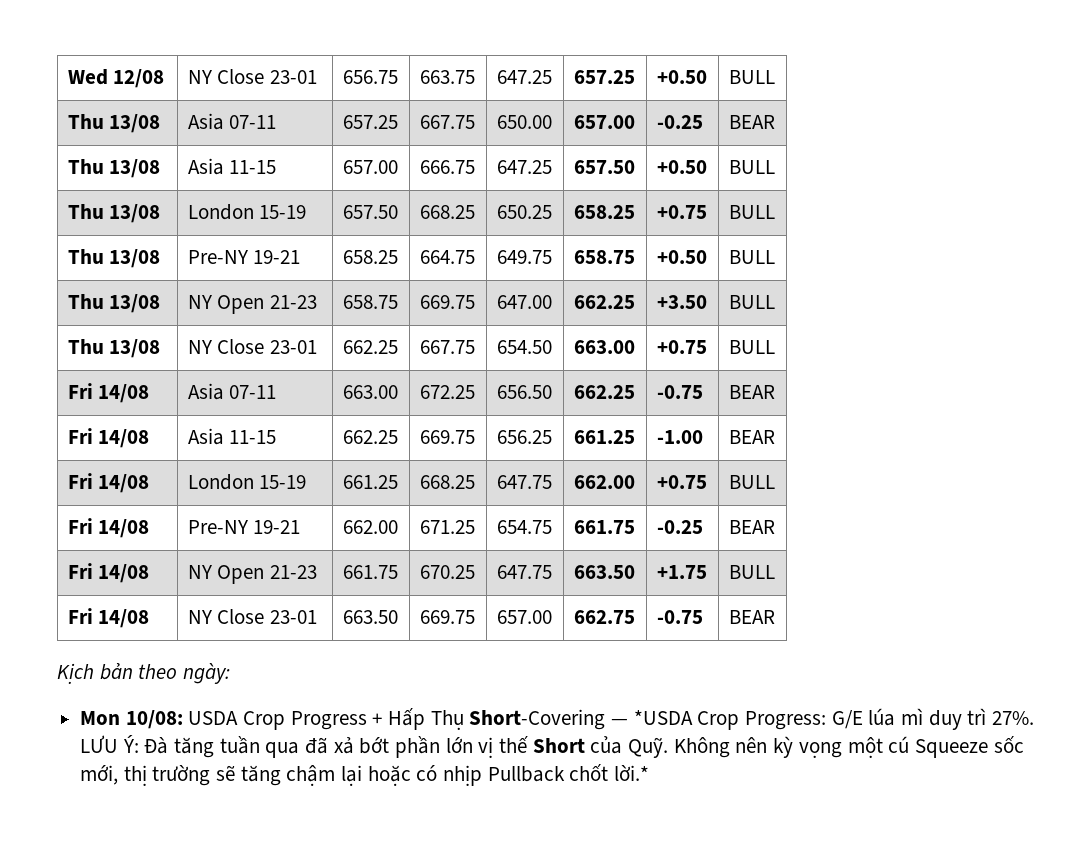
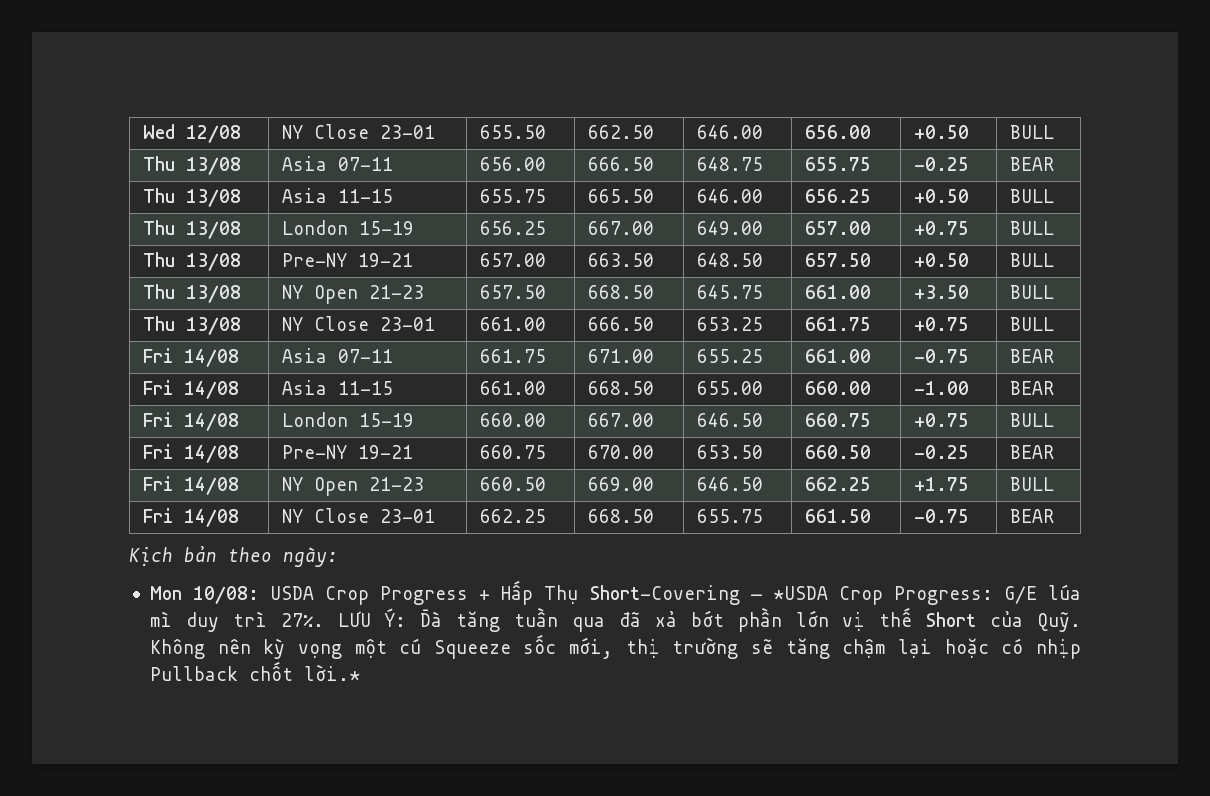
[342,70,398,84] [419,70,475,84] [496,70,552,84] [573,70,635,84] 656.75 | 663.75 | 647.25 | 657.25 -> [480,125,547,139] [588,125,655,139] [697,125,764,139] [805,125,872,139] 655.50 | 662.50 | 646.00 | 656.00
[342,115,398,129] [419,115,475,129] [496,115,552,129] [573,115,635,129] 657.25 | 667.75 | 650.00 | 657.00 -> [480,157,547,171] [588,157,655,171] [697,157,764,171] [805,157,872,171] 656.00 | 666.50 | 648.75 | 655.75
[342,160,398,174] [419,160,475,174] [496,160,552,174] [573,160,635,174] 657.00 | 666.75 | 647.25 | 657.50 -> [480,189,547,203] [588,189,655,203] [697,189,764,203] [805,189,872,203] 655.75 | 665.50 | 646.00 | 656.25
[342,205,398,219] [419,205,475,219] [496,205,552,219] [573,205,635,219] 657.50 | 668.25 | 650.25 | 658.25 -> [480,221,547,235] [588,221,655,235] [697,221,764,235] [805,221,872,235] 656.25 | 667.00 | 649.00 | 657.00
[342,250,398,264] [419,250,475,264] [496,250,552,264] [573,250,635,264] 658.25 | 664.75 | 649.75 | 658.75 -> [480,253,547,267] [588,253,655,267] [697,253,764,267] [805,253,872,267] 657.00 | 663.50 | 648.50 | 657.50
[342,295,398,309] [419,295,475,309] [496,295,552,309] [573,295,635,309] 658.75 | 669.75 | 647.00 | 662.25 -> [480,285,547,299] [588,285,655,299] [697,285,764,299] [805,285,872,299] 657.50 | 668.50 | 645.75 | 661.00
[342,340,398,354] [419,340,475,354] [496,340,552,354] [573,340,635,354] 662.25 | 667.75 | 654.50 | 663.00 -> [480,317,547,331] [588,317,655,331] [697,317,764,331] [805,317,872,331] 661.00 | 666.50 | 653.25 | 661.75
[342,385,398,399] [419,385,475,399] [496,385,552,399] [573,385,635,399] 663.00 | 672.25 | 656.50 | 662.25 -> [480,349,547,363] [588,349,655,363] [697,349,764,363] [805,349,872,363] 661.75 | 671.00 | 655.25 | 661.00
[342,430,398,444] [419,430,475,444] [496,430,552,444] [573,430,635,444] 662.25 | 669.75 | 656.25 | 661.25 -> [480,381,547,395] [588,381,655,395] [697,381,764,395] [805,381,872,395] 661.00 | 668.50 | 655.00 | 660.00
[342,475,398,489] [419,475,475,489] [496,475,552,489] [573,475,635,489] 661.25 | 668.25 | 647.75 | 662.00 -> [480,413,547,427] [588,413,655,427] [697,413,764,427] [805,413,872,427] 660.00 | 667.00 | 646.50 | 660.75
[342,520,398,534] [419,520,475,534] [496,520,552,534] [573,520,635,534] 662.00 | 671.25 | 654.75 | 661.75 -> [480,445,547,459] [588,445,655,459] [697,445,764,459] [805,445,872,459] 660.75 | 670.00 | 653.50 | 660.50
[342,565,398,579] [419,565,475,579] [496,565,552,579] [573,565,635,579] 661.75 | 670.25 | 647.75 | 663.50 -> [480,477,547,491] [588,477,655,491] [697,477,764,491] [805,477,872,491] 660.50 | 669.00 | 646.50 | 662.25
[342,610,398,624] [419,610,475,624] [496,610,552,624] [573,610,635,624] 663.50 | 669.75 | 657.00 | 662.75 -> [480,509,547,523] [588,509,655,523] [697,509,764,523] [805,509,872,523] 662.25 | 668.50 | 655.75 | 661.50

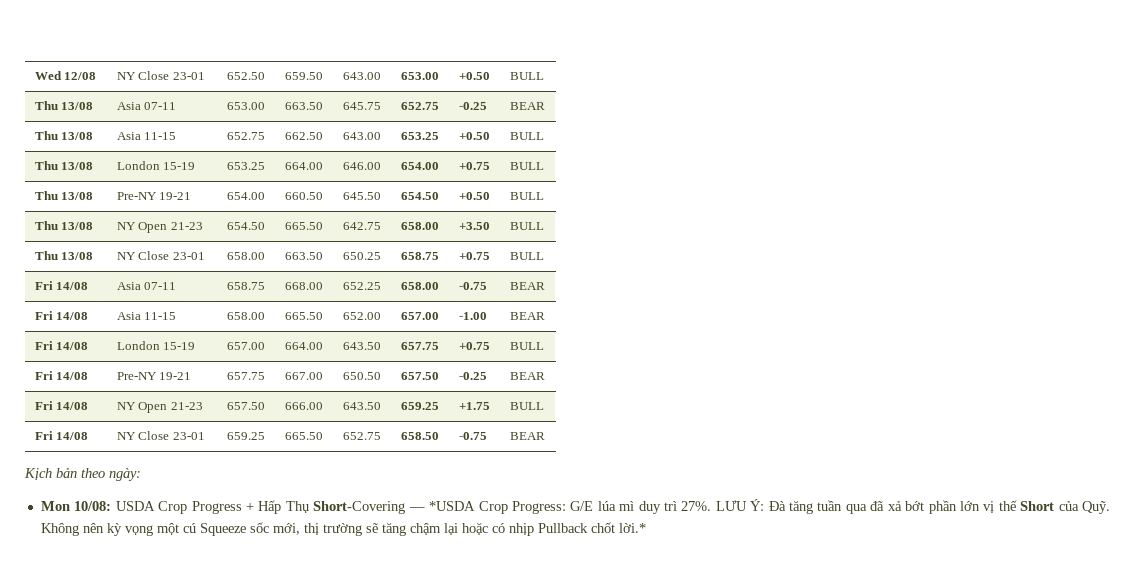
[480,125,547,139] [588,125,655,139] [697,125,764,139] [805,125,872,139] 655.50 | 662.50 | 646.00 | 656.00 -> [226,72,265,80] [284,72,323,80] [342,72,381,80] [400,72,439,80] 652.50 | 659.50 | 643.00 | 653.00
[480,157,547,171] [588,157,655,171] [697,157,764,171] [805,157,872,171] 656.00 | 666.50 | 648.75 | 655.75 -> [226,102,265,110] [284,102,323,110] [342,102,381,110] [400,102,439,110] 653.00 | 663.50 | 645.75 | 652.75
[480,189,547,203] [588,189,655,203] [697,189,764,203] [805,189,872,203] 655.75 | 665.50 | 646.00 | 656.25 -> [226,132,265,140] [284,132,323,140] [342,132,381,140] [400,132,439,140] 652.75 | 662.50 | 643.00 | 653.25
[480,221,547,235] [588,221,655,235] [697,221,764,235] [805,221,872,235] 656.25 | 667.00 | 649.00 | 657.00 -> [226,162,265,170] [284,162,323,170] [342,162,381,170] [400,162,439,170] 653.25 | 664.00 | 646.00 | 654.00
[480,253,547,267] [588,253,655,267] [697,253,764,267] [805,253,872,267] 657.00 | 663.50 | 648.50 | 657.50 -> [226,192,265,200] [284,192,323,200] [342,192,381,200] [400,192,439,200] 654.00 | 660.50 | 645.50 | 654.50
[480,285,547,299] [588,285,655,299] [697,285,764,299] [805,285,872,299] 657.50 | 668.50 | 645.75 | 661.00 -> [226,222,265,230] [284,222,323,230] [342,222,381,230] [400,222,439,230] 654.50 | 665.50 | 642.75 | 658.00
[480,317,547,331] [588,317,655,331] [697,317,764,331] [805,317,872,331] 661.00 | 666.50 | 653.25 | 661.75 -> [226,252,265,260] [284,252,323,260] [342,252,381,260] [400,252,439,260] 658.00 | 663.50 | 650.25 | 658.75
[480,349,547,363] [588,349,655,363] [697,349,764,363] [805,349,872,363] 661.75 | 671.00 | 655.25 | 661.00 -> [226,282,265,290] [284,282,323,290] [342,282,381,290] [400,282,439,290] 658.75 | 668.00 | 652.25 | 658.00
[480,381,547,395] [588,381,655,395] [697,381,764,395] [805,381,872,395] 661.00 | 668.50 | 655.00 | 660.00 -> [226,312,265,320] [284,312,323,320] [342,312,381,320] [400,312,439,320] 658.00 | 665.50 | 652.00 | 657.00
[480,413,547,427] [588,413,655,427] [697,413,764,427] [805,413,872,427] 660.00 | 667.00 | 646.50 | 660.75 -> [226,342,265,350] [284,342,323,350] [342,342,381,350] [400,342,439,350] 657.00 | 664.00 | 643.50 | 657.75
[480,445,547,459] [588,445,655,459] [697,445,764,459] [805,445,872,459] 660.75 | 670.00 | 653.50 | 660.50 -> [226,372,265,380] [284,372,323,380] [342,372,381,380] [400,372,439,380] 657.75 | 667.00 | 650.50 | 657.50
[480,477,547,491] [588,477,655,491] [697,477,764,491] [805,477,872,491] 660.50 | 669.00 | 646.50 | 662.25 -> [226,402,265,410] [284,402,323,410] [342,402,381,410] [400,402,439,410] 657.50 | 666.00 | 643.50 | 659.25
[480,509,547,523] [588,509,655,523] [697,509,764,523] [805,509,872,523] 662.25 | 668.50 | 655.75 | 661.50 -> [226,432,265,440] [284,432,323,440] [342,432,381,440] [400,432,439,440] 659.25 | 665.50 | 652.75 | 658.50

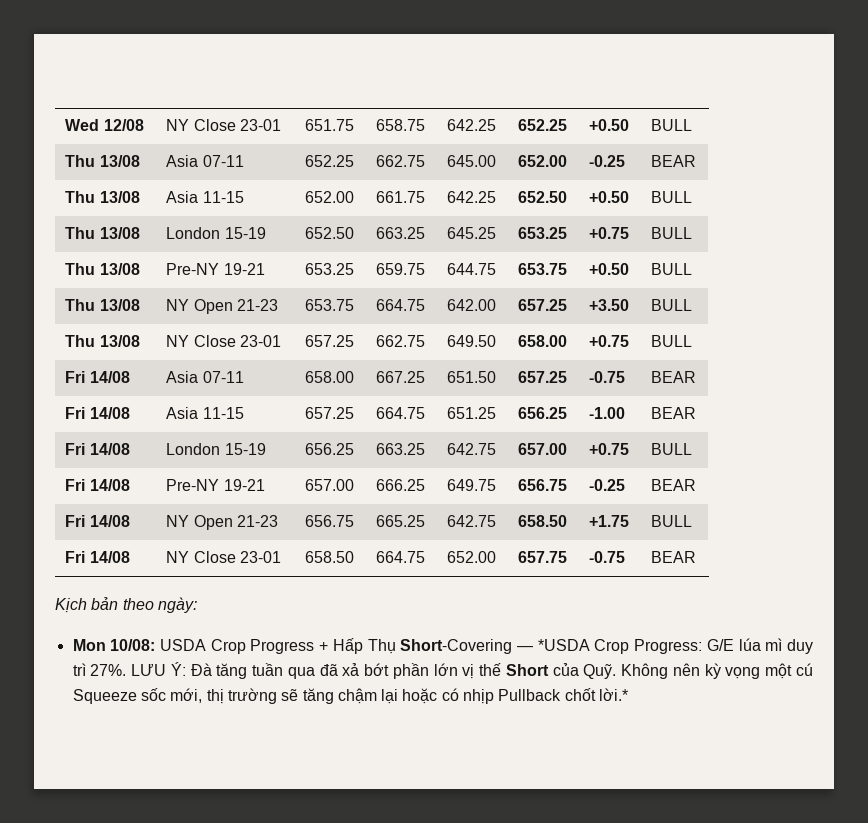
[226,72,265,80] [284,72,323,80] [342,72,381,80] [400,72,439,80] 652.50 | 659.50 | 643.00 | 653.00 -> [305,119,355,131] [376,119,426,131] [447,119,497,131] [518,119,568,131] 651.75 | 658.75 | 642.25 | 652.25
[226,102,265,110] [284,102,323,110] [342,102,381,110] [400,102,439,110] 653.00 | 663.50 | 645.75 | 652.75 -> [305,155,355,167] [376,155,426,167] [447,155,497,167] [518,155,568,167] 652.25 | 662.75 | 645.00 | 652.00
[226,132,265,140] [284,132,323,140] [342,132,381,140] [400,132,439,140] 652.75 | 662.50 | 643.00 | 653.25 -> [305,191,355,203] [376,191,426,203] [447,191,497,203] [518,191,568,203] 652.00 | 661.75 | 642.25 | 652.50
[226,162,265,170] [284,162,323,170] [342,162,381,170] [400,162,439,170] 653.25 | 664.00 | 646.00 | 654.00 -> [305,227,355,239] [376,227,426,239] [447,227,497,239] [518,227,568,239] 652.50 | 663.25 | 645.25 | 653.25
[226,192,265,200] [284,192,323,200] [342,192,381,200] [400,192,439,200] 654.00 | 660.50 | 645.50 | 654.50 -> [305,263,355,275] [376,263,426,275] [447,263,497,275] [518,263,568,275] 653.25 | 659.75 | 644.75 | 653.75
[226,222,265,230] [284,222,323,230] [342,222,381,230] [400,222,439,230] 654.50 | 665.50 | 642.75 | 658.00 -> [305,299,355,311] [376,299,426,311] [447,299,497,311] [518,299,568,311] 653.75 | 664.75 | 642.00 | 657.25
[226,252,265,260] [284,252,323,260] [342,252,381,260] [400,252,439,260] 658.00 | 663.50 | 650.25 | 658.75 -> [305,335,355,347] [376,335,426,347] [447,335,497,347] [518,335,568,347] 657.25 | 662.75 | 649.50 | 658.00
[226,282,265,290] [284,282,323,290] [342,282,381,290] [400,282,439,290] 658.75 | 668.00 | 652.25 | 658.00 -> [305,371,355,383] [376,371,426,383] [447,371,497,383] [518,371,568,383] 658.00 | 667.25 | 651.50 | 657.25
[226,312,265,320] [284,312,323,320] [342,312,381,320] [400,312,439,320] 658.00 | 665.50 | 652.00 | 657.00 -> [305,407,355,419] [376,407,426,419] [447,407,497,419] [518,407,568,419] 657.25 | 664.75 | 651.25 | 656.25
[226,342,265,350] [284,342,323,350] [342,342,381,350] [400,342,439,350] 657.00 | 664.00 | 643.50 | 657.75 -> [305,443,355,455] [376,443,426,455] [447,443,497,455] [518,443,568,455] 656.25 | 663.25 | 642.75 | 657.00
[226,372,265,380] [284,372,323,380] [342,372,381,380] [400,372,439,380] 657.75 | 667.00 | 650.50 | 657.50 -> [305,479,355,491] [376,479,426,491] [447,479,497,491] [518,479,568,491] 657.00 | 666.25 | 649.75 | 656.75
[226,402,265,410] [284,402,323,410] [342,402,381,410] [400,402,439,410] 657.50 | 666.00 | 643.50 | 659.25 -> [305,515,355,527] [376,515,426,527] [447,515,497,527] [518,515,568,527] 656.75 | 665.25 | 642.75 | 658.50
[226,432,265,440] [284,432,323,440] [342,432,381,440] [400,432,439,440] 659.25 | 665.50 | 652.75 | 658.50 -> [305,551,355,563] [376,551,426,563] [447,551,497,563] [518,551,568,563] 658.50 | 664.75 | 652.00 | 657.75

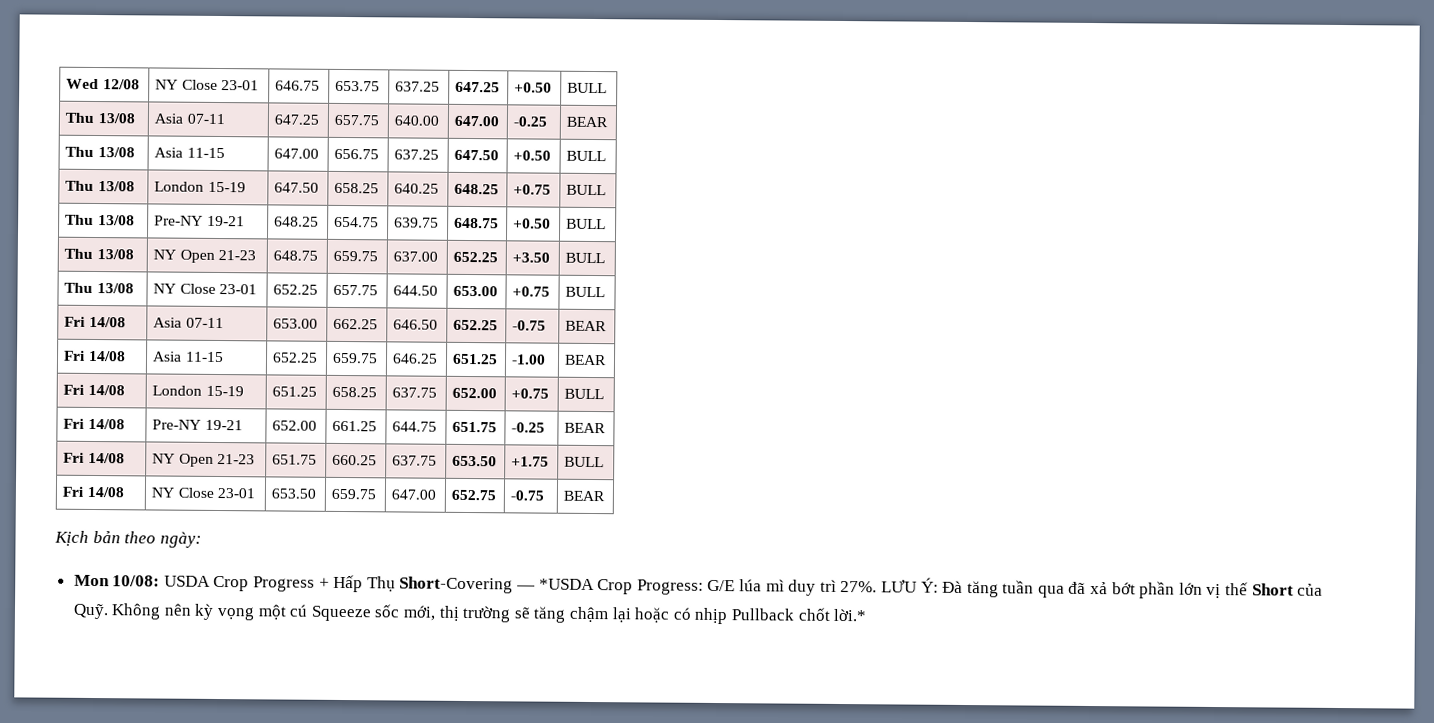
[305,119,355,131] [376,119,426,131] [447,119,497,131] [518,119,568,131] 651.75 | 658.75 | 642.25 | 652.25 -> [275,80,321,91] [335,80,381,92] [395,81,441,92] [455,81,501,93] 646.75 | 653.75 | 637.25 | 647.25
[305,155,355,167] [376,155,426,167] [447,155,497,167] [518,155,568,167] 652.25 | 662.75 | 645.00 | 652.00 -> [274,114,320,125] [334,114,380,126] [394,115,440,126] [454,115,500,127] 647.25 | 657.75 | 640.00 | 647.00
[305,191,355,203] [376,191,426,203] [447,191,497,203] [518,191,568,203] 652.00 | 661.75 | 642.25 | 652.50 -> [274,148,320,159] [334,148,380,160] [394,149,440,160] [454,149,500,161] 647.00 | 656.75 | 637.25 | 647.50
[305,227,355,239] [376,227,426,239] [447,227,497,239] [518,227,568,239] 652.50 | 663.25 | 645.25 | 653.25 -> [274,182,320,193] [334,182,380,194] [394,183,440,194] [454,183,500,195] 647.50 | 658.25 | 640.25 | 648.25
[305,263,355,275] [376,263,426,275] [447,263,497,275] [518,263,568,275] 653.25 | 659.75 | 644.75 | 653.75 -> [274,216,320,227] [334,216,380,228] [394,217,440,228] [454,217,500,229] 648.25 | 654.75 | 639.75 | 648.75
[305,299,355,311] [376,299,426,311] [447,299,497,311] [518,299,568,311] 653.75 | 664.75 | 642.00 | 657.25 -> [273,250,319,261] [333,250,379,262] [393,251,439,262] [453,251,499,263] 648.75 | 659.75 | 637.00 | 652.25
[305,335,355,347] [376,335,426,347] [447,335,497,347] [518,335,568,347] 657.25 | 662.75 | 649.50 | 658.00 -> [273,284,319,295] [333,284,379,296] [393,285,439,296] [453,285,499,297] 652.25 | 657.75 | 644.50 | 653.00
[305,371,355,383] [376,371,426,383] [447,371,497,383] [518,371,568,383] 658.00 | 667.25 | 651.50 | 657.25 -> [273,318,319,329] [333,318,379,330] [393,319,439,330] [453,319,499,331] 653.00 | 662.25 | 646.50 | 652.25
[305,407,355,419] [376,407,426,419] [447,407,497,419] [518,407,568,419] 657.25 | 664.75 | 651.25 | 656.25 -> [272,352,319,363] [332,352,379,364] [392,353,439,364] [452,353,499,365] 652.25 | 659.75 | 646.25 | 651.25
[305,443,355,455] [376,443,426,455] [447,443,497,455] [518,443,568,455] 656.25 | 663.25 | 642.75 | 657.00 -> [272,386,318,397] [332,386,378,398] [392,387,438,398] [452,387,498,399] 651.25 | 658.25 | 637.75 | 652.00
[305,479,355,491] [376,479,426,491] [447,479,497,491] [518,479,568,491] 657.00 | 666.25 | 649.75 | 656.75 -> [272,420,318,431] [332,420,378,432] [392,421,438,432] [452,421,498,433] 652.00 | 661.25 | 644.75 | 651.75
[305,515,355,527] [376,515,426,527] [447,515,497,527] [518,515,568,527] 656.75 | 665.25 | 642.75 | 658.50 -> [272,454,318,465] [332,454,378,466] [392,455,438,466] [452,455,498,467] 651.75 | 660.25 | 637.75 | 653.50
[305,551,355,563] [376,551,426,563] [447,551,497,563] [518,551,568,563] 658.50 | 664.75 | 652.00 | 657.75 -> [271,488,317,499] [331,488,377,500] [391,489,437,500] [451,489,497,501] 653.50 | 659.75 | 647.00 | 652.75

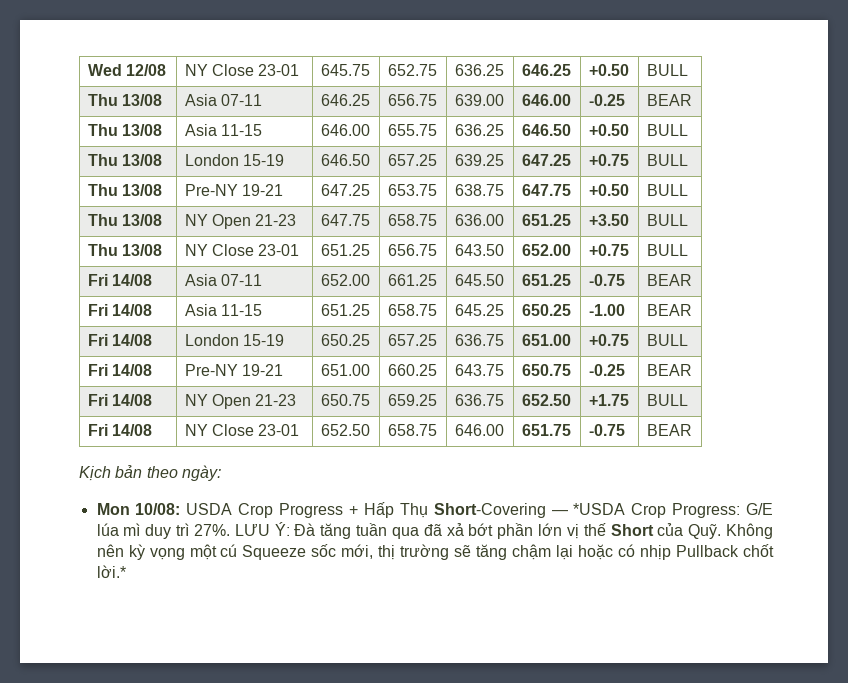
[275,80,321,91] [335,80,381,92] [395,81,441,92] [455,81,501,93] 646.75 | 653.75 | 637.25 | 647.25 -> [320,64,370,76] [387,64,437,76] [454,64,504,76] [521,64,571,76] 645.75 | 652.75 | 636.25 | 646.25
[274,114,320,125] [334,114,380,126] [394,115,440,126] [454,115,500,127] 647.25 | 657.75 | 640.00 | 647.00 -> [320,94,370,106] [387,94,437,106] [454,94,504,106] [521,94,571,106] 646.25 | 656.75 | 639.00 | 646.00
[274,148,320,159] [334,148,380,160] [394,149,440,160] [454,149,500,161] 647.00 | 656.75 | 637.25 | 647.50 -> [320,124,370,136] [387,124,437,136] [454,124,504,136] [521,124,571,136] 646.00 | 655.75 | 636.25 | 646.50
[274,182,320,193] [334,182,380,194] [394,183,440,194] [454,183,500,195] 647.50 | 658.25 | 640.25 | 648.25 -> [320,154,370,166] [387,154,437,166] [454,154,504,166] [521,154,571,166] 646.50 | 657.25 | 639.25 | 647.25
[274,216,320,227] [334,216,380,228] [394,217,440,228] [454,217,500,229] 648.25 | 654.75 | 639.75 | 648.75 -> [320,184,370,196] [387,184,437,196] [454,184,504,196] [521,184,571,196] 647.25 | 653.75 | 638.75 | 647.75
[273,250,319,261] [333,250,379,262] [393,251,439,262] [453,251,499,263] 648.75 | 659.75 | 637.00 | 652.25 -> [320,214,370,226] [387,214,437,226] [454,214,504,226] [521,214,571,226] 647.75 | 658.75 | 636.00 | 651.25
[273,284,319,295] [333,284,379,296] [393,285,439,296] [453,285,499,297] 652.25 | 657.75 | 644.50 | 653.00 -> [320,244,370,256] [387,244,437,256] [454,244,504,256] [521,244,571,256] 651.25 | 656.75 | 643.50 | 652.00
[273,318,319,329] [333,318,379,330] [393,319,439,330] [453,319,499,331] 653.00 | 662.25 | 646.50 | 652.25 -> [320,274,370,286] [387,274,437,286] [454,274,504,286] [521,274,571,286] 652.00 | 661.25 | 645.50 | 651.25
[272,352,319,363] [332,352,379,364] [392,353,439,364] [452,353,499,365] 652.25 | 659.75 | 646.25 | 651.25 -> [320,304,370,316] [387,304,437,316] [454,304,504,316] [521,304,571,316] 651.25 | 658.75 | 645.25 | 650.25
[272,386,318,397] [332,386,378,398] [392,387,438,398] [452,387,498,399] 651.25 | 658.25 | 637.75 | 652.00 -> [320,334,370,346] [387,334,437,346] [454,334,504,346] [521,334,571,346] 650.25 | 657.25 | 636.75 | 651.00
[272,420,318,431] [332,420,378,432] [392,421,438,432] [452,421,498,433] 652.00 | 661.25 | 644.75 | 651.75 -> [320,364,370,376] [387,364,437,376] [454,364,504,376] [521,364,571,376] 651.00 | 660.25 | 643.75 | 650.75
[272,454,318,465] [332,454,378,466] [392,455,438,466] [452,455,498,467] 651.75 | 660.25 | 637.75 | 653.50 -> [320,394,370,406] [387,394,437,406] [454,394,504,406] [521,394,571,406] 650.75 | 659.25 | 636.75 | 652.50
[271,488,317,499] [331,488,377,500] [391,489,437,500] [451,489,497,501] 653.50 | 659.75 | 647.00 | 652.75 -> [320,424,370,436] [387,424,437,436] [454,424,504,436] [521,424,571,436] 652.50 | 658.75 | 646.00 | 651.75

